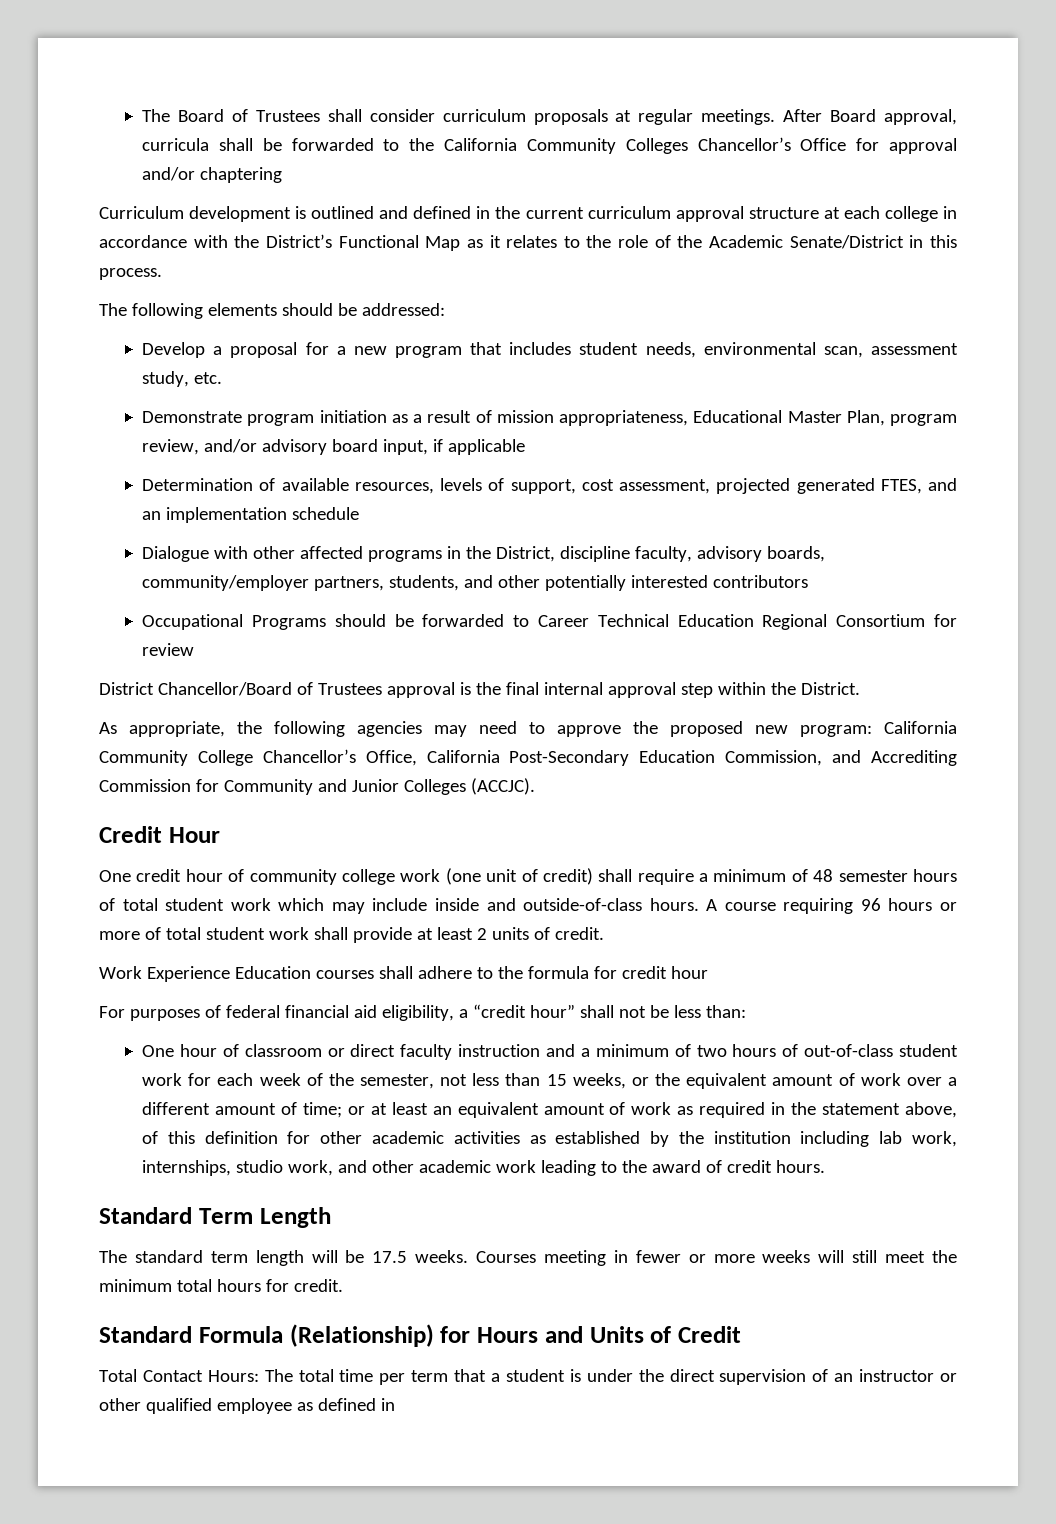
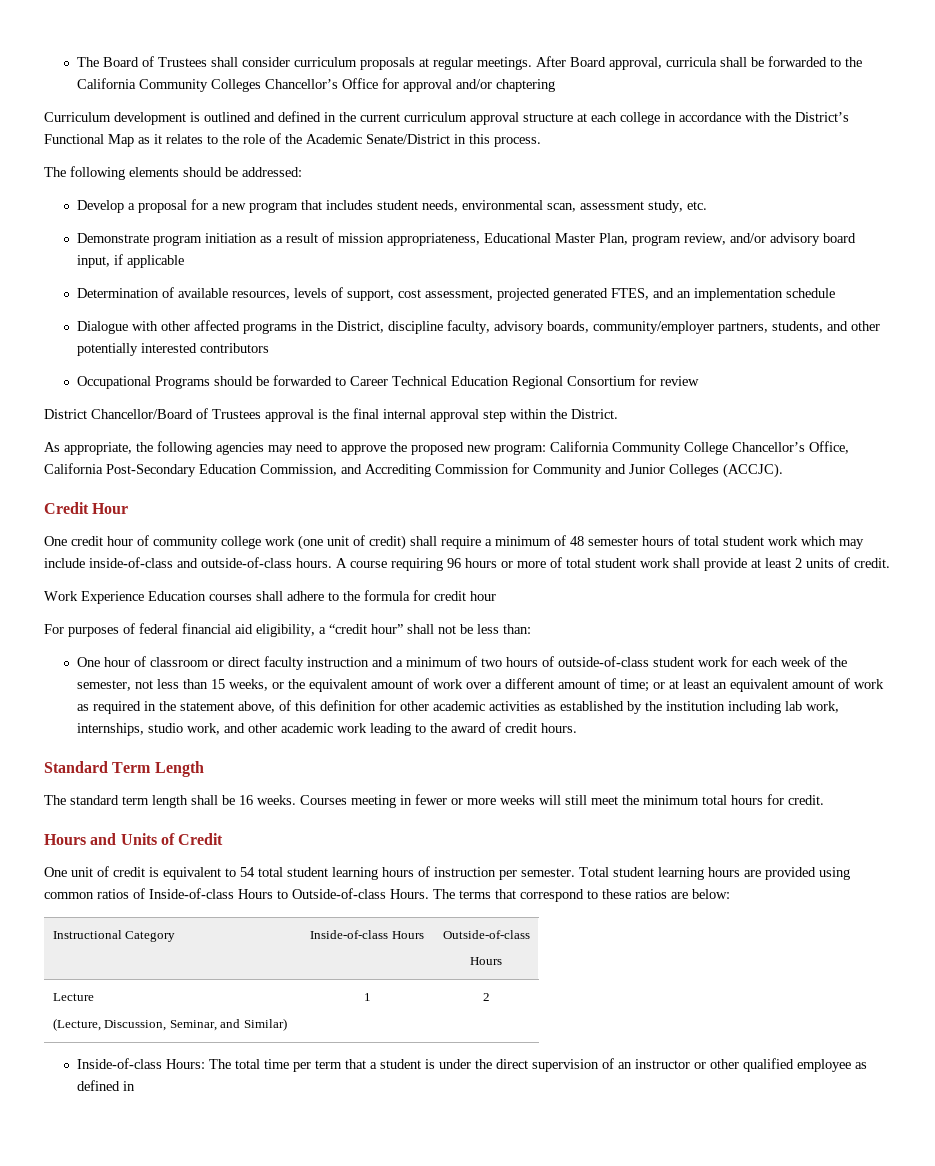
[434,898,479,911] inside -> [89,557,173,568] inside-of-class
[804,1044,894,1057] out-of-class -> [557,656,649,667] outside-of-class
[311,1250,408,1263] will be 17.5 -> [191,795,253,805] shall be 16
[99,1324,471,1347] Standard Formula (Relationship) for -> (824, 800) none
[99,1369,203,1382] Total Contact -> [44,866,850,880] [44,888,730,902] [52,930,176,942] [310,930,424,939] [442,930,530,939] [470,957,502,965] [52,993,94,1001] [52,1018,287,1031] [363,993,371,1001] [482,993,490,1001] [76,1058,162,1069] One unit of credit is equivalent to 54 total student learning hours of instruction per semester. Total student learning hours are provided using common ratios of Inside-of-class Hours to Outside-of-class Hours. The terms that correspond to these ratios are below: // Instructional Category | Inside-of-class Hours | Outside-of-class // Hours // Lecture // (Lecture, Discussion, Seminar, and Similar) | 1 | 2 // Inside-of-class

